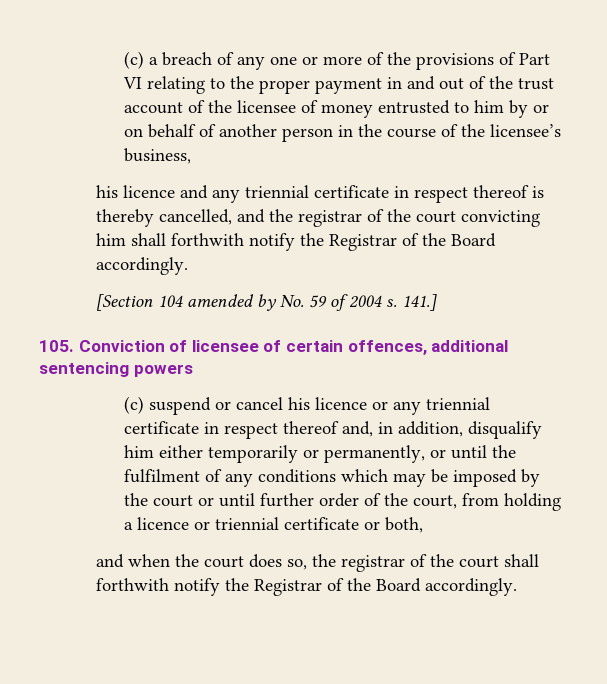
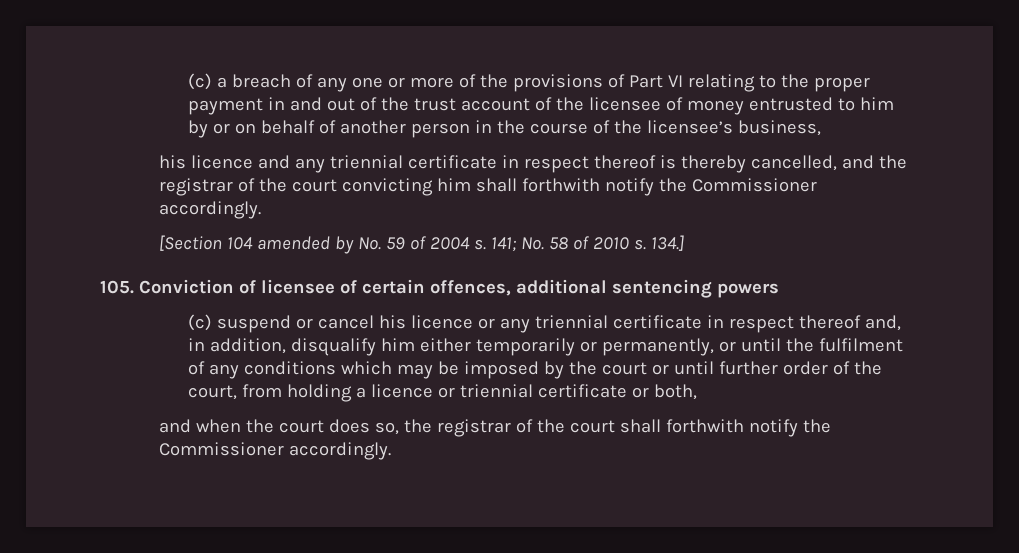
[328,233,496,251] Registrar of the Board -> [691,178,817,192] Commissioner
[401,294,437,311] 141.] -> [490,235,684,252] 141; No. 58 of 2010 s. 134.]
[253,578,421,596] Registrar of the Board -> [158,442,284,456] Commissioner

